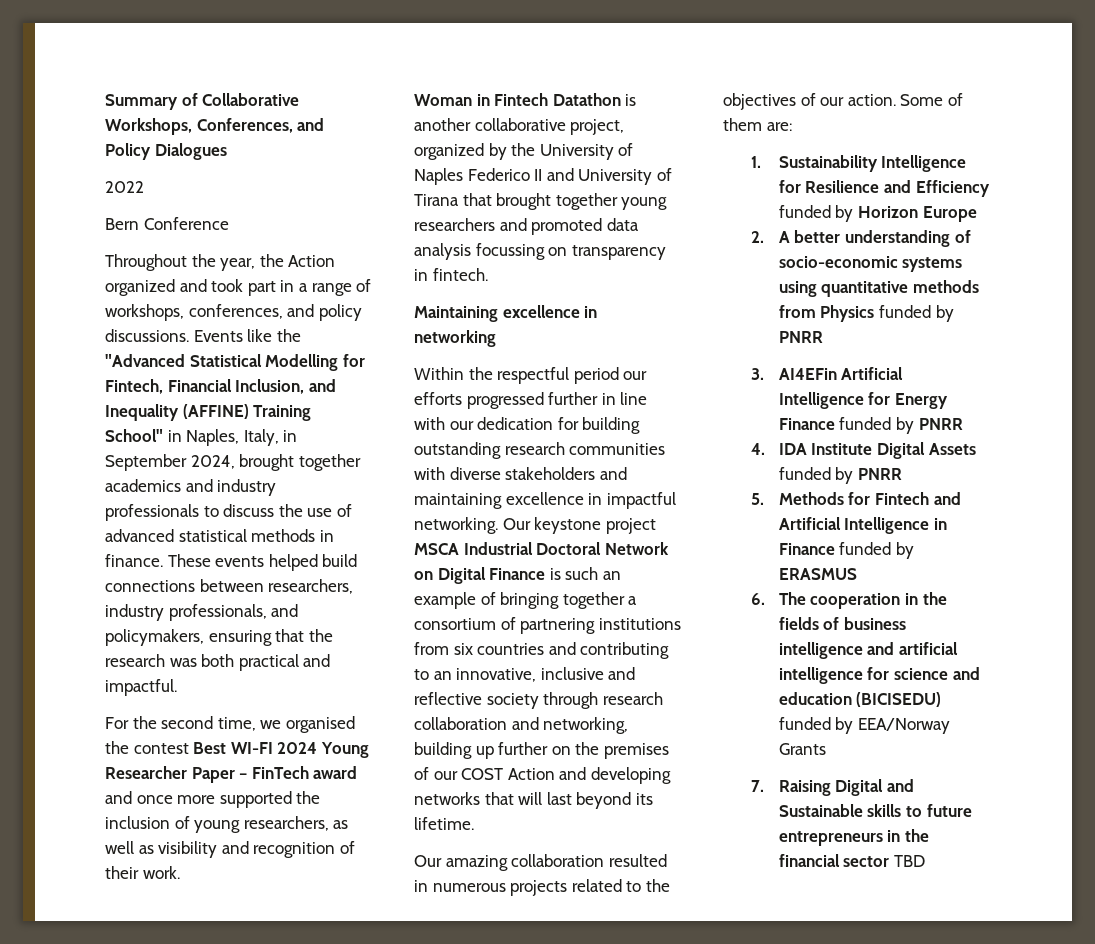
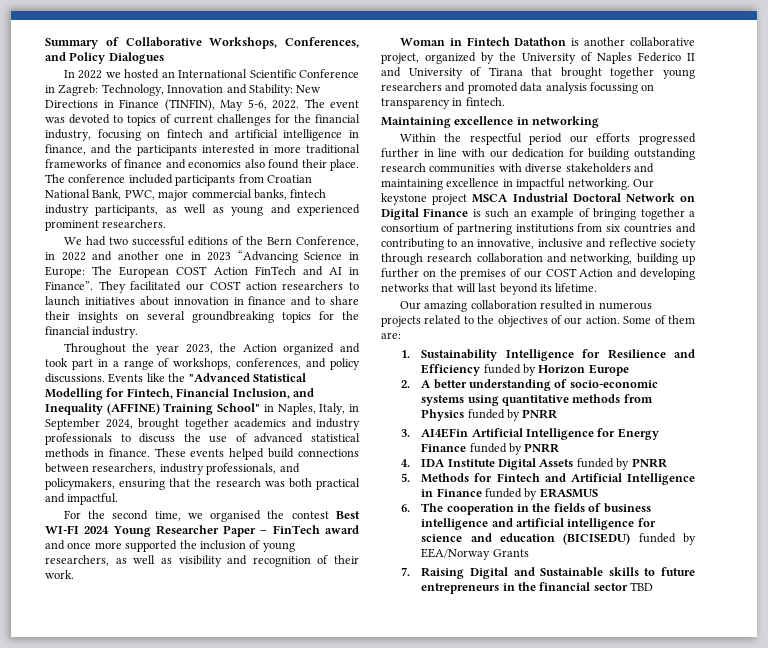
[105,181,144,193] [105,217,229,230] 2022 // Bern Conference -> [63,69,359,79] [45,84,322,96] [45,99,359,111] [45,114,360,126] [45,129,359,141] [45,144,360,156] [45,159,359,171] [45,174,312,186] [45,189,327,201] [45,204,360,216] [45,219,167,231] [63,236,359,247] [45,250,359,263] [45,266,359,278] [45,281,360,293] [45,296,359,306] [45,311,359,323] [45,326,139,338] In 2022 we hosted an International Scientific Conference in Zagreb: Technology, Innovation and Stability: New Directions in Finance (TINFIN), May 5-6, 2022. The event was devoted to topics of current challenges for the financial industry, focusing on fintech and artificial intelligence in finance, and the participants interested in more traditional frameworks of finance and economics also found their place. The conference included participants from Croatian National Bank, PWC, major commercial banks, fintech industry participants, as well as young and experienced prominent researchers. // We had two successful editions of the Bern Conference, in 2022 and another one in 2023 “Advancing Science in Europe: The European COST Action FinTech and AI in Finance”. They facilitated our COST action researchers to launch initiatives about innovation in finance and to share their insights on several groundbreaking topics for the financial industry.
[220,258,256,271] year, -> [155,344,213,355] year 2023,

